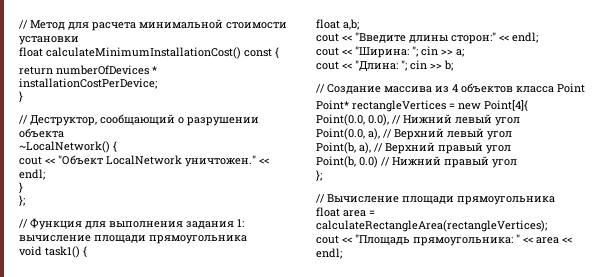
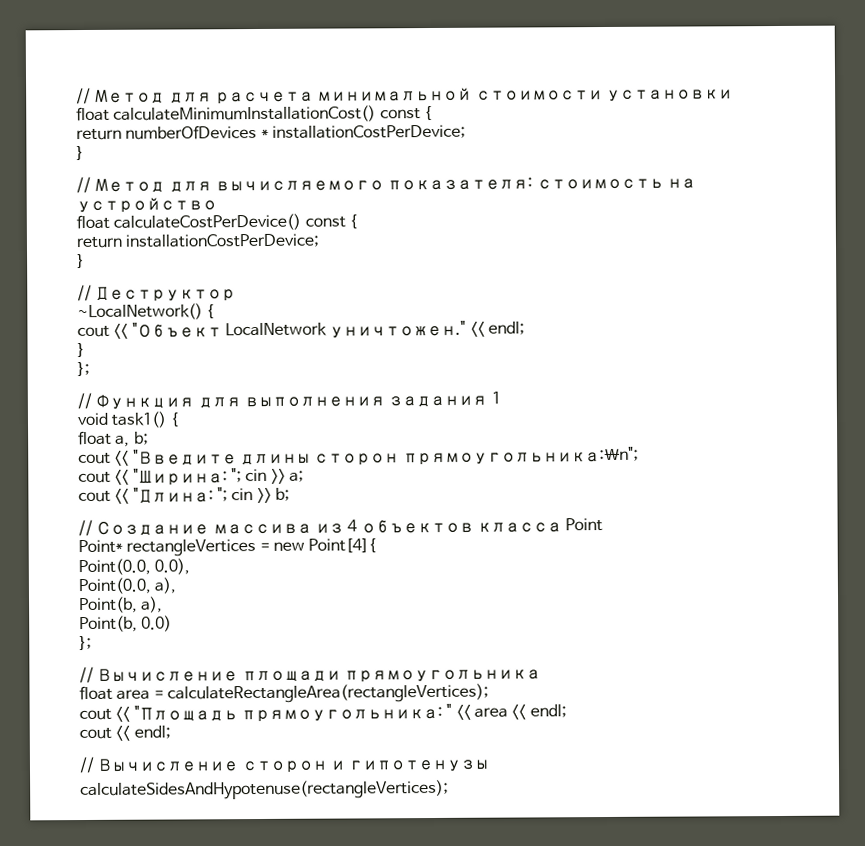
[30,114,259,126] [19,128,64,138] Деструктор, сообщающий о разрушении объекта -> [94,177,696,193] [76,197,217,214] [76,213,357,231] [76,233,320,249] [77,254,85,269] [77,284,237,302] Метод для вычисляемого показателя: стоимость на устройство // float calculateCostPerDevice() const { // return installationCostPerDevice; // } // // Деструктор
[237,219,244,227] [19,235,247,244] 1: вычисление площади прямоугольника -> [490,391,501,404] 1
[343,19,359,30] a,b; -> [115,431,149,447] a, b;
[451,32,538,44] сторон:" << endl; -> [314,446,639,466] сторон прямоугольника:\n";
[392,114,520,126] [316,128,512,140] [316,142,511,154] [316,156,517,168] // Нижний левый угол // Point(0.0, a), // Верхний левый угол // Point(b, a), // Верхний правый угол // Point(b, 0.0) // Нижний правый угол -> [78,577,177,595] [78,596,164,614] [79,615,173,633] // Point(0.0, a), // Point(b, a), // Point(b, 0.0)
(342, 253) none -> [79,725,171,741] [79,756,491,774] [80,779,449,801] // cout << endl; // // Вычисление сторон и гипотенузы // calculateSidesAndHypotenuse(rectangleVertices);

